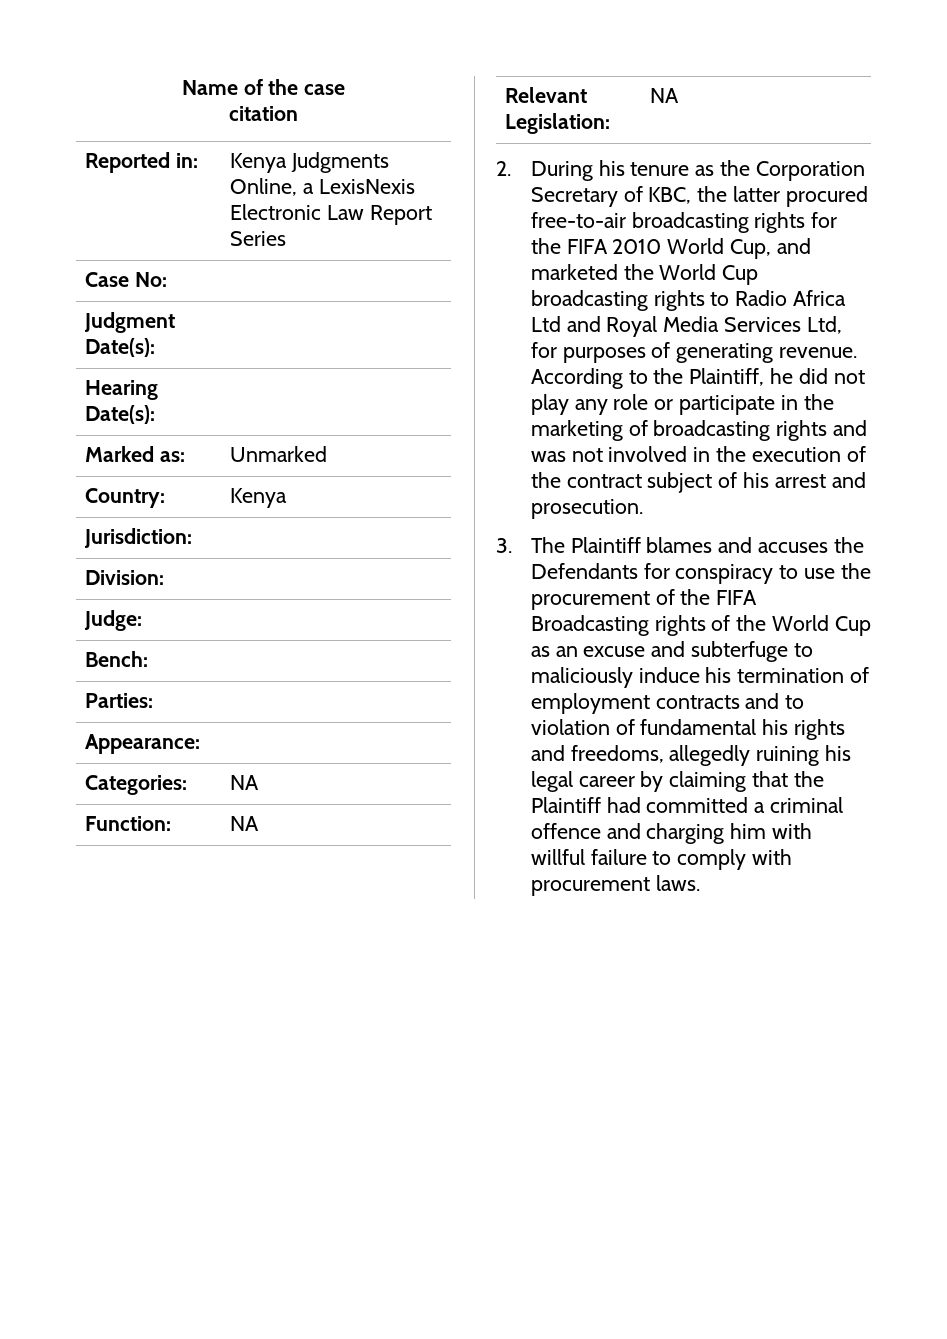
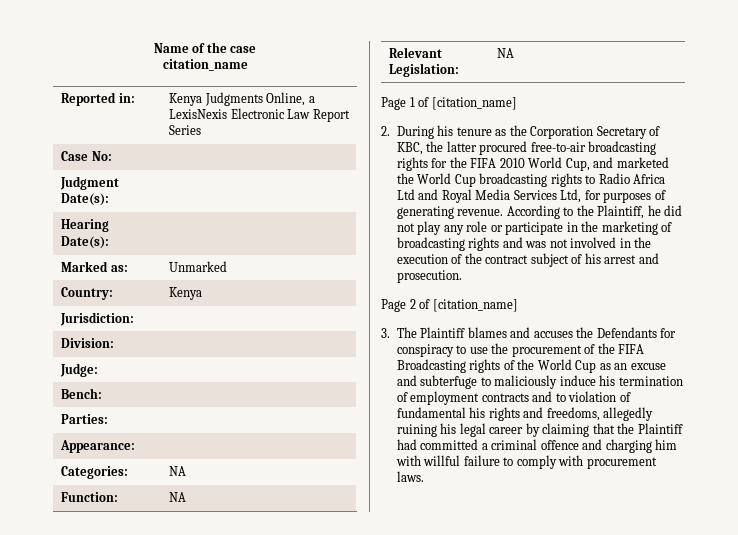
[229,106,298,121] citation -> [162,59,248,71] citation_name
(680, 95) none -> [381,97,517,110] // Page 1 of [citation_name]
(643, 509) none -> [381,299,518,312] // Page 2 of [citation_name]

